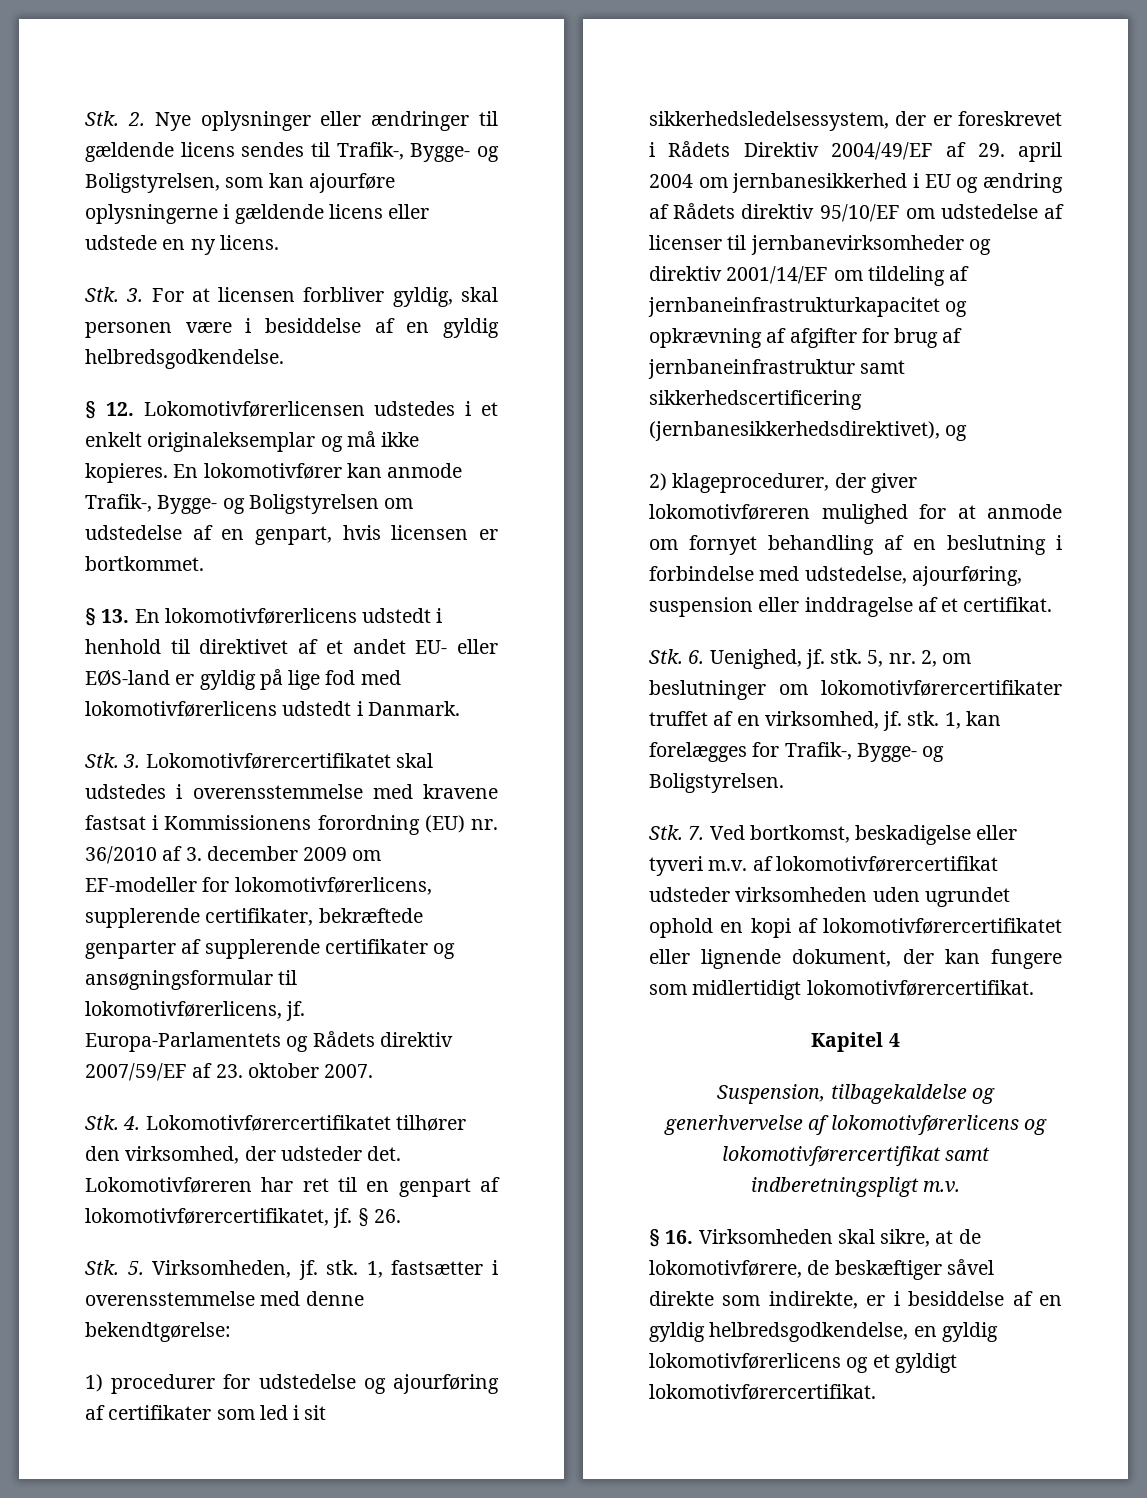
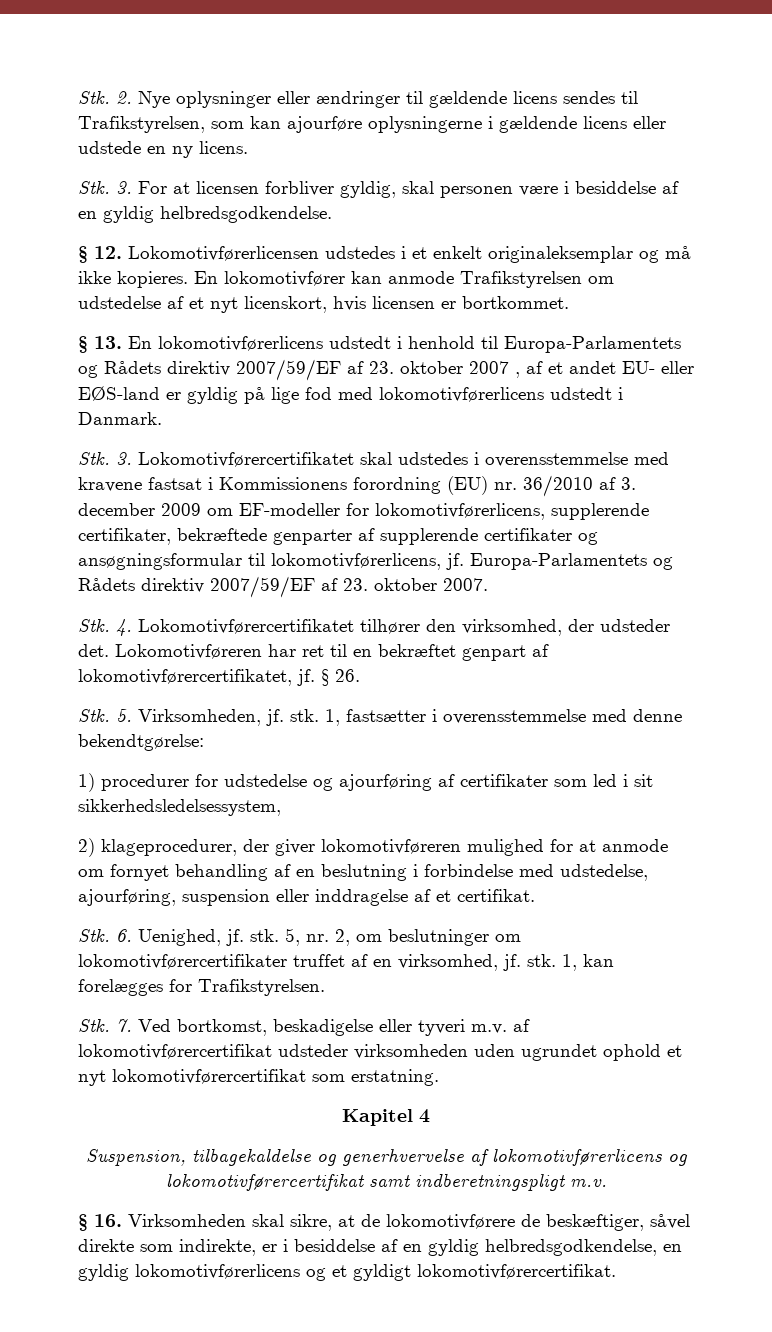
[336,142,499,162] [85,173,220,193] Trafik-, Bygge- og Boligstyrelsen, -> [78,116,205,133] Trafikstyrelsen,
[85,494,414,514] [85,525,332,545] Trafik-, Bygge- og Boligstyrelsen om udstedelse af en genpart, -> [460,271,614,288] [78,296,327,313] Trafikstyrelsen om udstedelse af et nyt licenskort,
[199,639,289,654] direktivet -> [504,336,681,353] [78,359,520,381] Europa-Parlamentets og Rådets direktiv 2007/59/EF af 23. oktober 2007 ,
(390, 1186) none -> [378,644,456,657] bekræftet
[895,111,1062,126] [649,141,1062,162] [649,173,1063,193] [649,203,1064,222] [649,235,991,255] [649,266,970,286] [648,297,968,317] [649,328,963,348] [648,359,906,379] [649,390,862,410] [649,421,968,441] der er foreskrevet i Rådets Direktiv 2004/49/EF af 29. april 2004 om jernbanesikkerhed i EU og ændring af Rådets direktiv 95/10/EF om udstedelse af licenser til jernbanevirksomheder og direktiv 2001/14/EF om tildeling af jernbaneinfrastrukturkapacitet og opkrævning af afgifter for brug af jernbaneinfrastruktur samt sikkerhedscertificering (jernbanesikkerhedsdirektivet), og -> (281, 807) none
[784,742,945,762] [649,773,784,793] Trafik-, Bygge- og Boligstyrelsen. -> [198,979,325,996] Trafikstyrelsen.
[720,918,1062,938] [649,949,1062,969] [649,980,1034,1000] en kopi af lokomotivførercertifikatet eller lignende dokument, der kan fungere som midlertidigt lokomotivførercertifikat. -> [667,1045,682,1057] [78,1069,439,1086] et nyt lokomotivførercertifikat som erstatning.
[649,1260,942,1280] lokomotivførere, de beskæftiger -> [386,1214,644,1231] lokomotivførere de beskæftiger,

